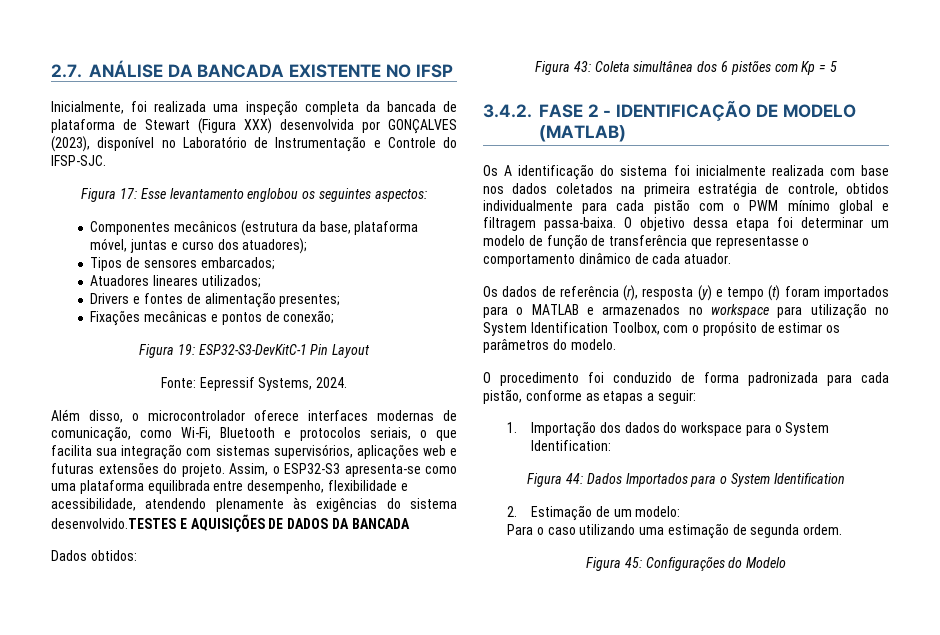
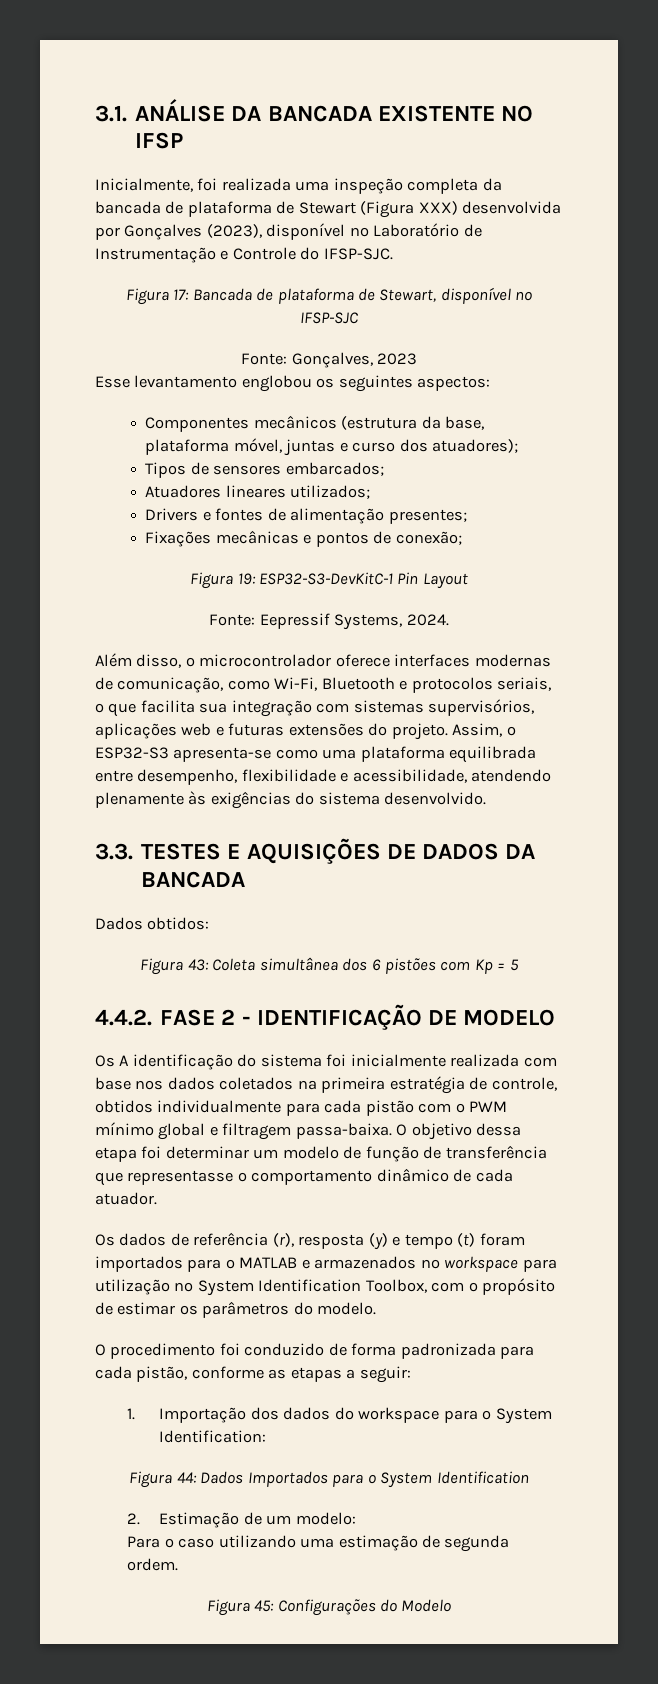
[51,64,82,78] 2.7. -> [95,105,127,122] 3.1.
[388,119,457,134] GONÇALVES -> [124,224,203,240] Gonçalves
(138, 193) none -> [192,287,533,304] [300,312,359,324] [241,352,417,368] Bancada de plataforma de Stewart, disponível no IFSP-SJC // Fonte: Gonçalves, 2023 //
[51,518,176,529] desenvolvido.TESTES -> [384,792,487,805] [95,843,222,860] desenvolvido. // 3.3. TESTES
[483,104,532,118] 3.4.2. -> [95,1009,152,1026] 4.4.2.
[539,125,626,142] (MATLAB) -> (556, 1017) none

